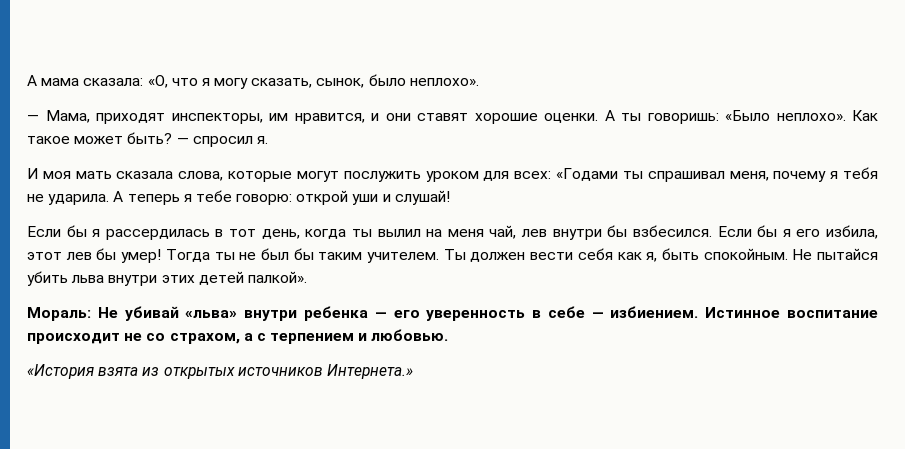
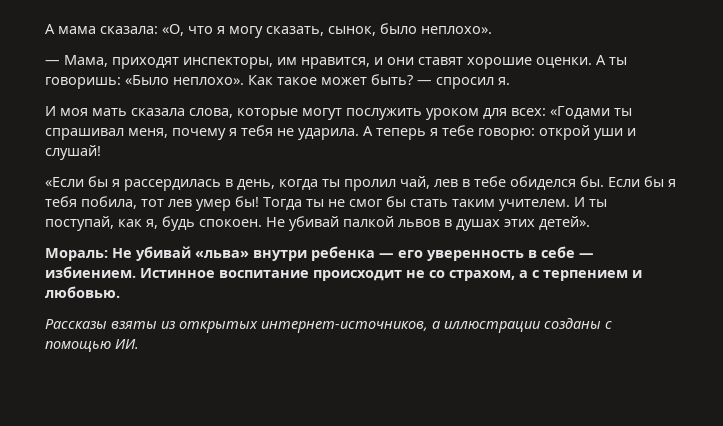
[27,226,61,237] Если -> [45,177,84,187] «Если
[229,229,257,237] тот -> (233, 183) none
[377,225,878,240] [27,248,879,263] [27,271,307,286] вылил на меня чай, лев внутри бы взбесился. Если бы я его избила, этот лев бы умер! Тогда ты не был бы таким учителем. Ты должен вести себя как я, быть спокойным. Не пытайся убить льва внутри этих детей палкой». -> [344,176,676,191] [45,196,607,211] [45,216,590,231] пролил чай, лев в тебе обиделся бы. Если бы я тебя побила, тот лев умер бы! Тогда ты не смог бы стать таким учителем. И ты поступай, как я, будь спокоен. Не убивай палкой львов в душах этих детей».
[27,364,413,379] «История взята из открытых источников Интернета.» -> [45,318,612,333] [45,339,139,352] Рассказы взяты из открытых интернет-источников, а иллюстрации созданы с помощью ИИ.

